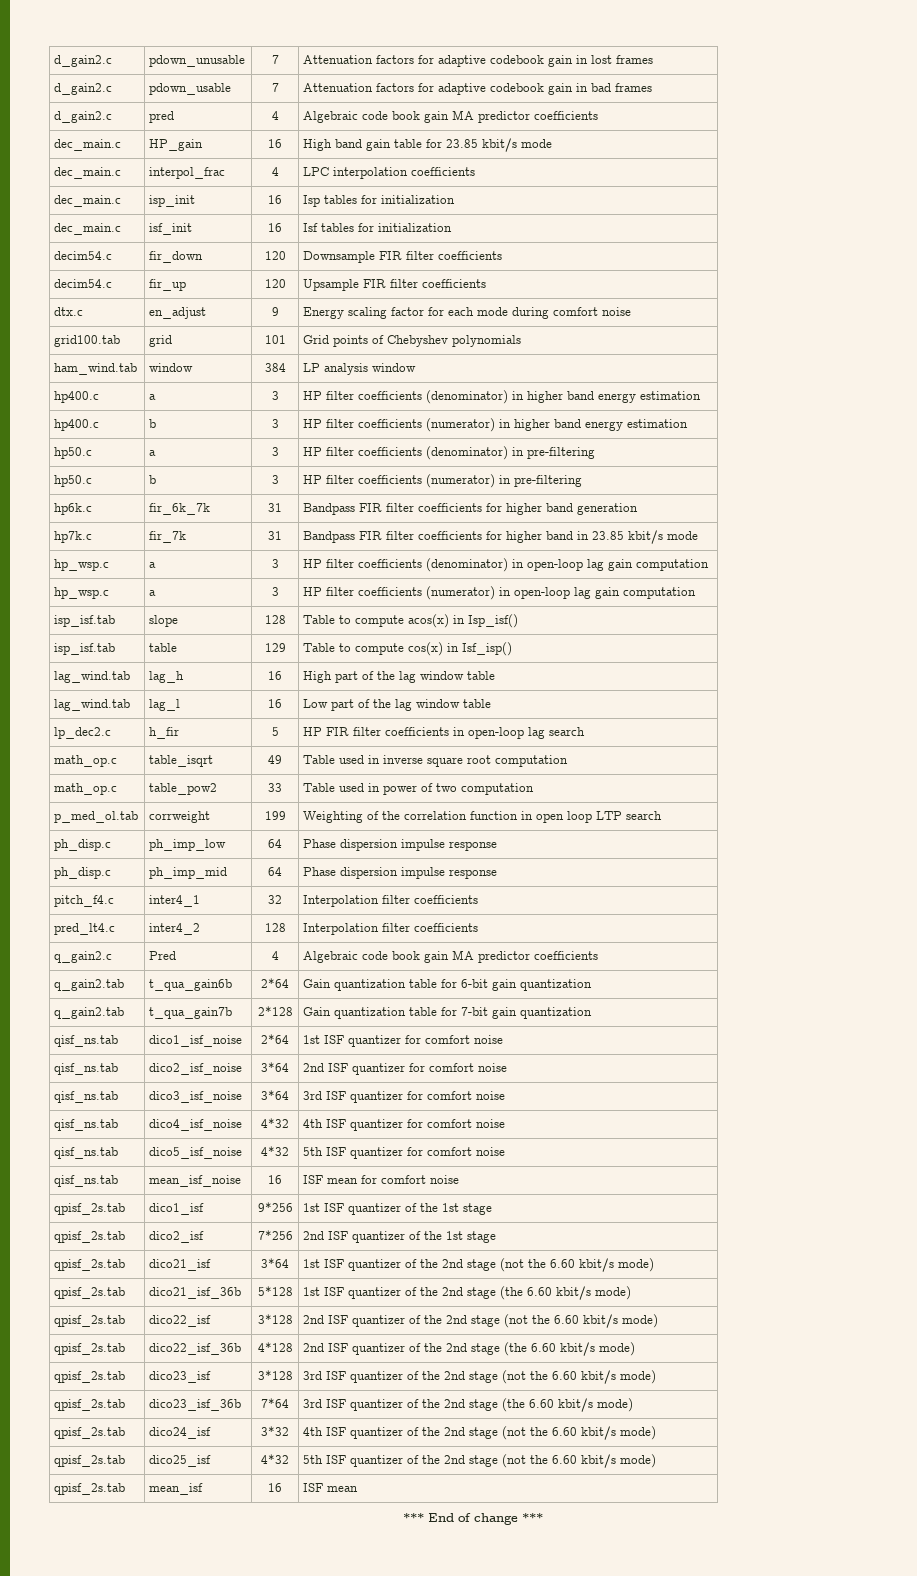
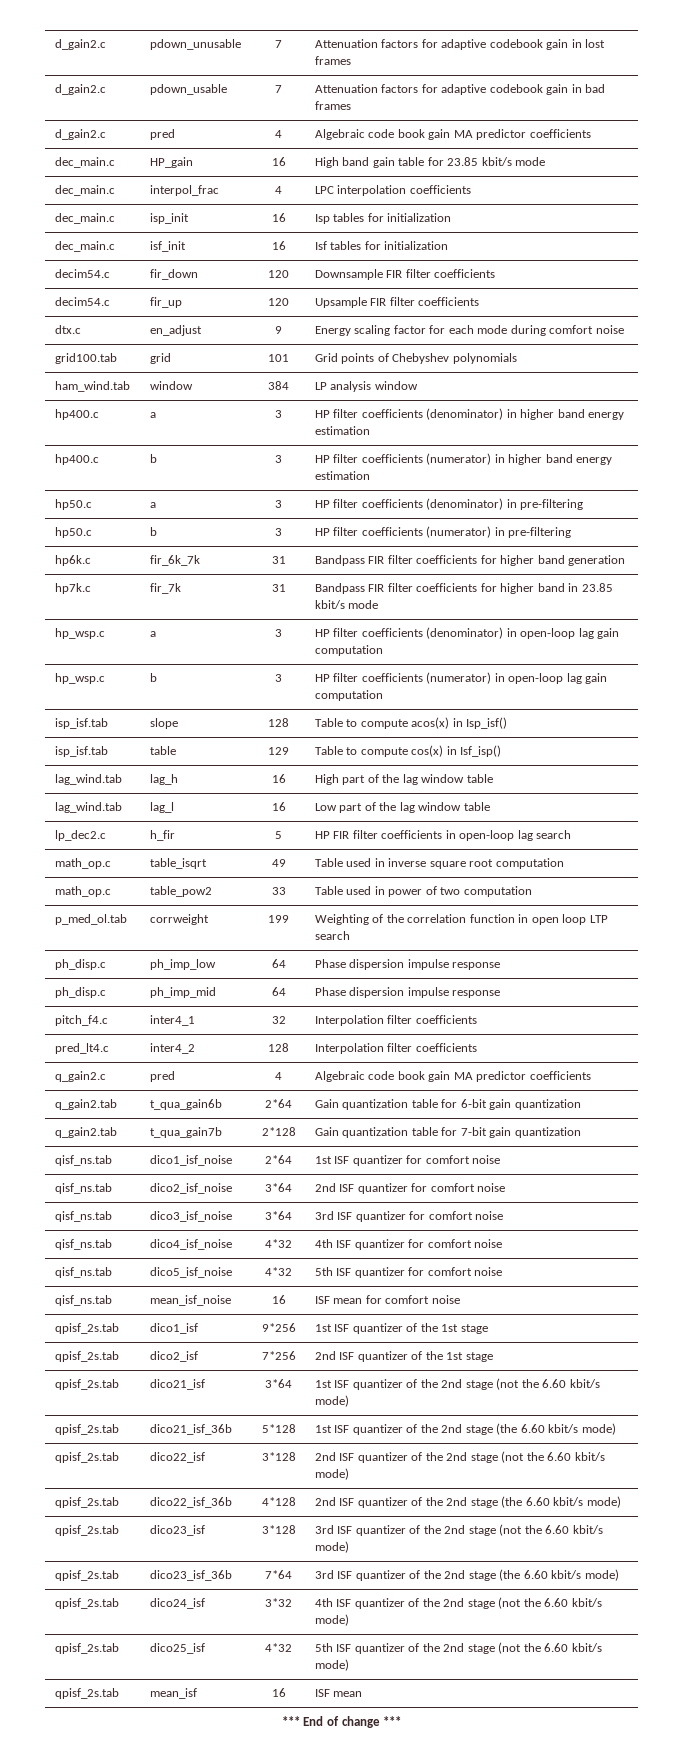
[149,590,157,596] a -> [149,673,157,682] b
[149,951,177,960] Pred -> [149,1071,175,1082] pred

